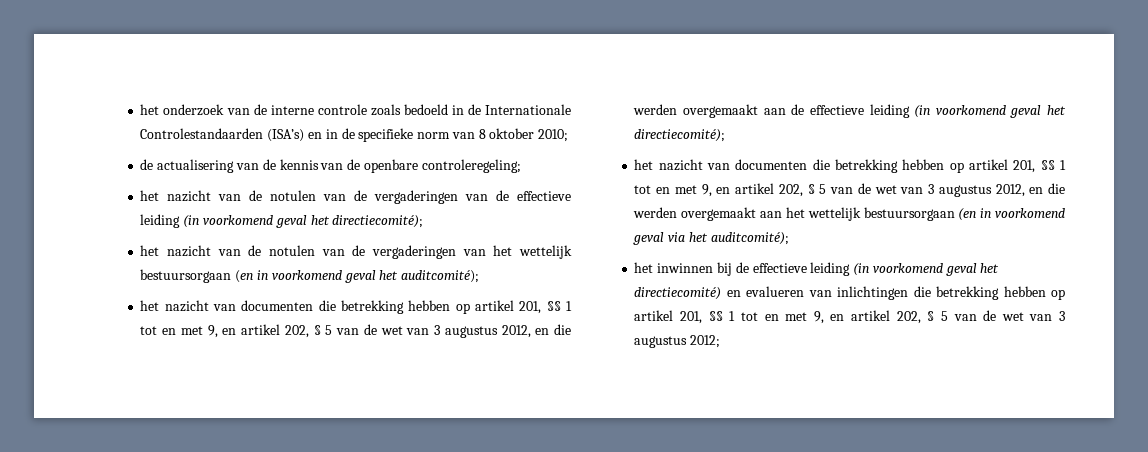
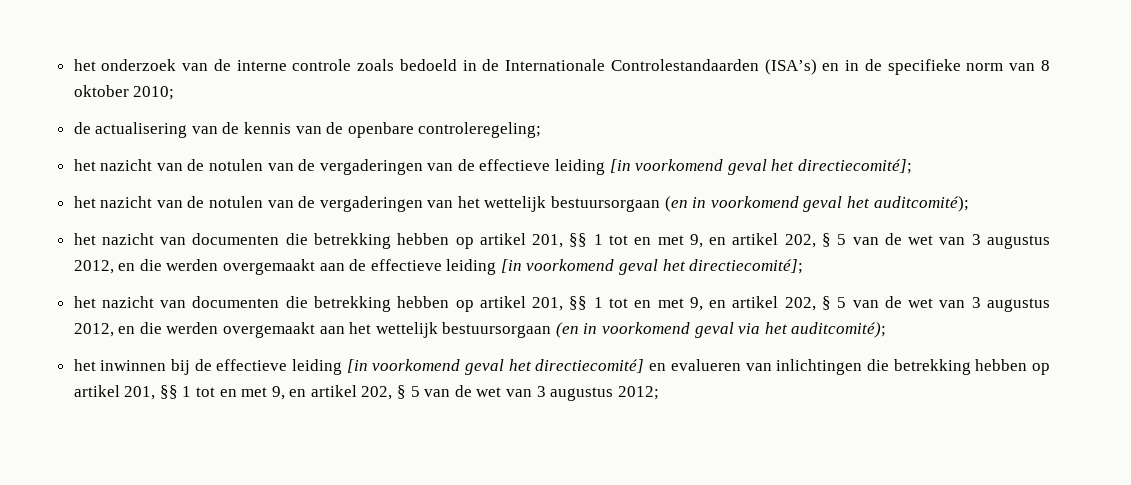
[183,215,424,228] (in voorkomend geval het directiecomité); -> [609,159,913,175] [in voorkomend geval het directiecomité];
[914,105,1066,118] [634,129,726,142] (in voorkomend geval het directiecomité); -> [500,259,804,275] [in voorkomend geval het directiecomité];
[853,263,1000,276] [634,287,722,300] (in voorkomend geval het directiecomité) -> [346,359,645,375] [in voorkomend geval het directiecomité]

